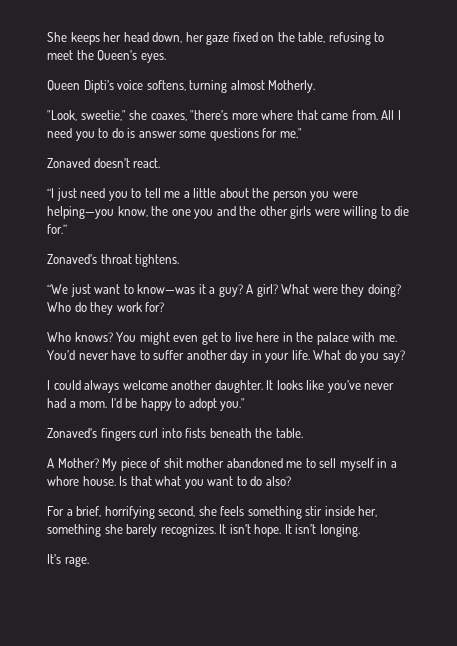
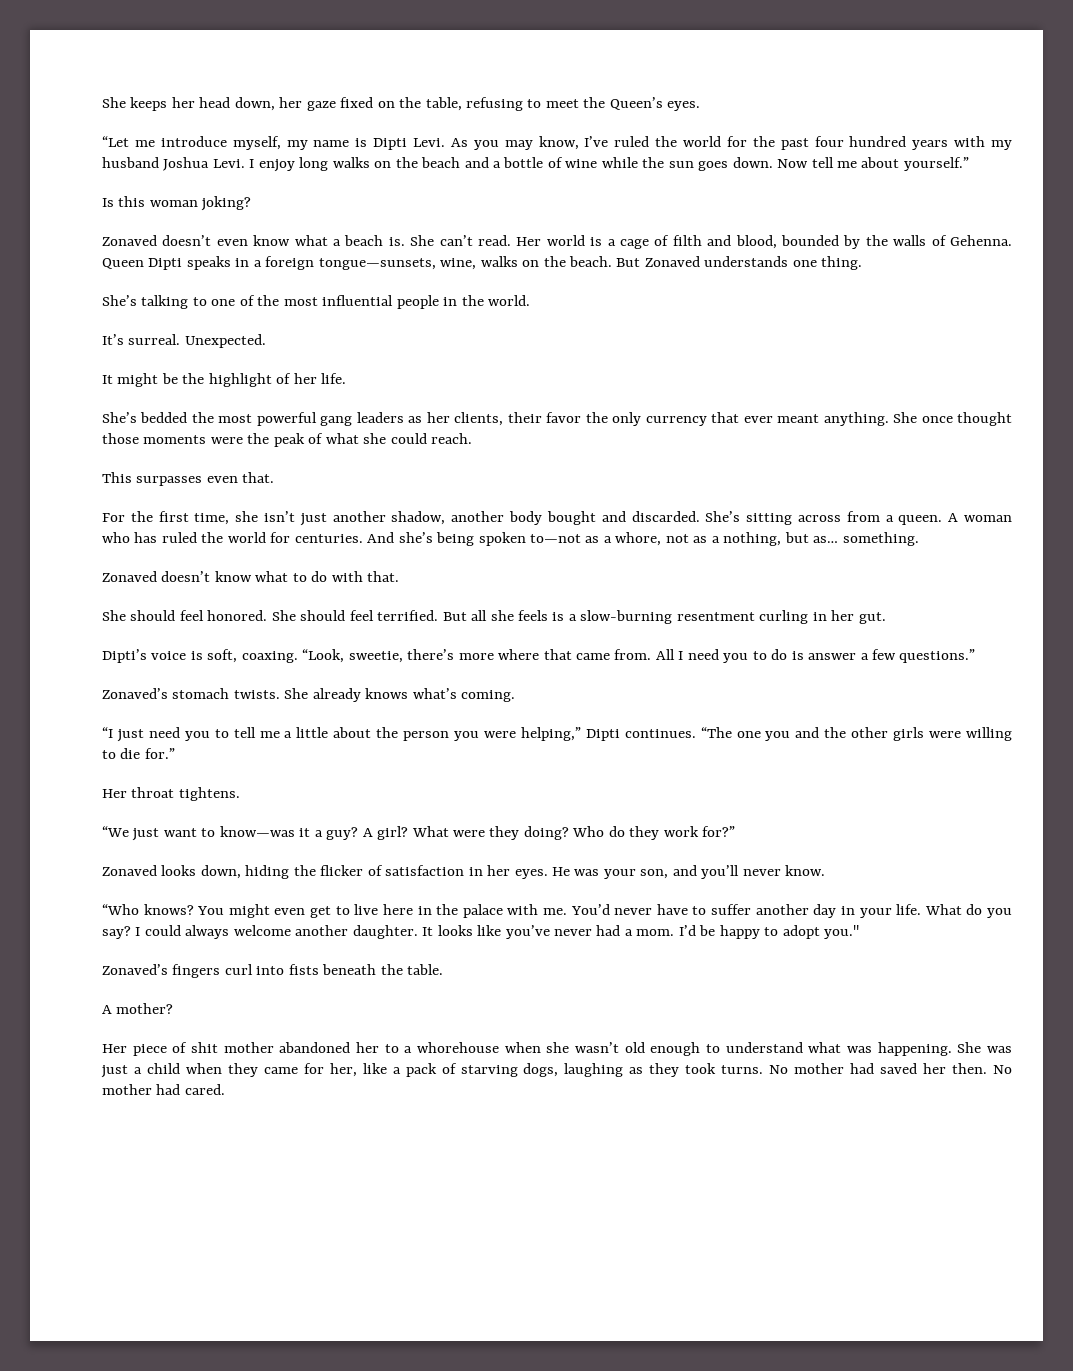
[47,80,316,93] [47,110,229,121] Queen Dipti’s voice softens, turning almost Motherly. // "Look, sweetie," she coaxes, "there’s -> [102,136,1012,150] [102,157,969,172] [102,196,252,211] [102,235,1012,249] [102,256,863,270] [102,295,531,309] [102,334,266,348] [102,373,347,387] [102,412,1013,426] [102,433,473,447] [102,472,275,486] [102,511,1013,526] [102,532,919,546] [102,571,400,582] [102,610,886,624] [102,649,455,663] “Let me introduce myself, my name is Dipti Levi. As you may know, I’ve ruled the world for the past four hundred years with my husband Joshua Levi. I enjoy long walks on the beach and a bottle of wine while the sun goes down. Now tell me about yourself.” // Is this woman joking? // Zonaved doesn’t even know what a beach is. She can’t read. Her world is a cage of filth and blood, bounded by the walls of Gehenna. Queen Dipti speaks in a foreign tongue—sunsets, wine, walks on the beach. But Zonaved understands one thing. // She’s talking to one of the most influential people in the world. // It’s surreal. Unexpected. // It might be the highlight of her life. // She’s bedded the most powerful gang leaders as her clients, their favor the only currency that ever meant anything. She once thought those moments were the peak of what she could reach. // This surpasses even that. // For the first time, she isn’t just another shadow, another body bought and discarded. She’s sitting across from a queen. A woman who has ruled the world for centuries. And she’s being spoken to—not as a whore, not as a nothing, but as… something. // Zonaved doesn’t know what to do with that. // She should feel honored. She should feel terrified. But all she feels is a slow-burning resentment curling in her gut. // Dipti’s voice is soft, coaxing. “Look, sweetie, there’s
[179,128,302,141] [47,158,161,168] some questions for me." // Zonaved doesn’t react. -> [860,649,976,663] [102,688,516,702] a few questions.” // Zonaved’s stomach twists. She already knows what’s coming.
[47,206,169,219] helping—you know, the -> [520,727,732,741] helping,” Dipti continues. “The
[47,254,97,264] Zonaved’s -> [102,789,127,798] Her
[145,302,165,312] [47,332,71,342] for? // Who -> [702,826,736,837] [102,865,826,879] [102,904,139,915] for?” // Zonaved looks down, hiding the flicker of satisfaction in her eyes. He was your son, and you’ll never know. // “Who
(405, 356) // -> (131, 932) none
[57,458,118,471] Mother? My -> [116,1003,174,1014] [102,1044,127,1053] mother? // Her
[286,458,397,471] [47,476,291,489] [47,506,378,519] [47,524,360,537] [47,554,89,567] me to sell myself in a whore house. Is that what you want to do also? // For a brief, horrifying second, she feels something stir inside her, something she barely recognizes. It isn’t hope. It isn’t longing. // It’s rage. -> [356,1042,1012,1056] [101,1063,1013,1078] [102,1084,225,1095] her to a whorehouse when she wasn’t old enough to understand what was happening. She was just a child when they came for her, like a pack of starving dogs, laughing as they took turns. No mother had saved her then. No mother had cared.

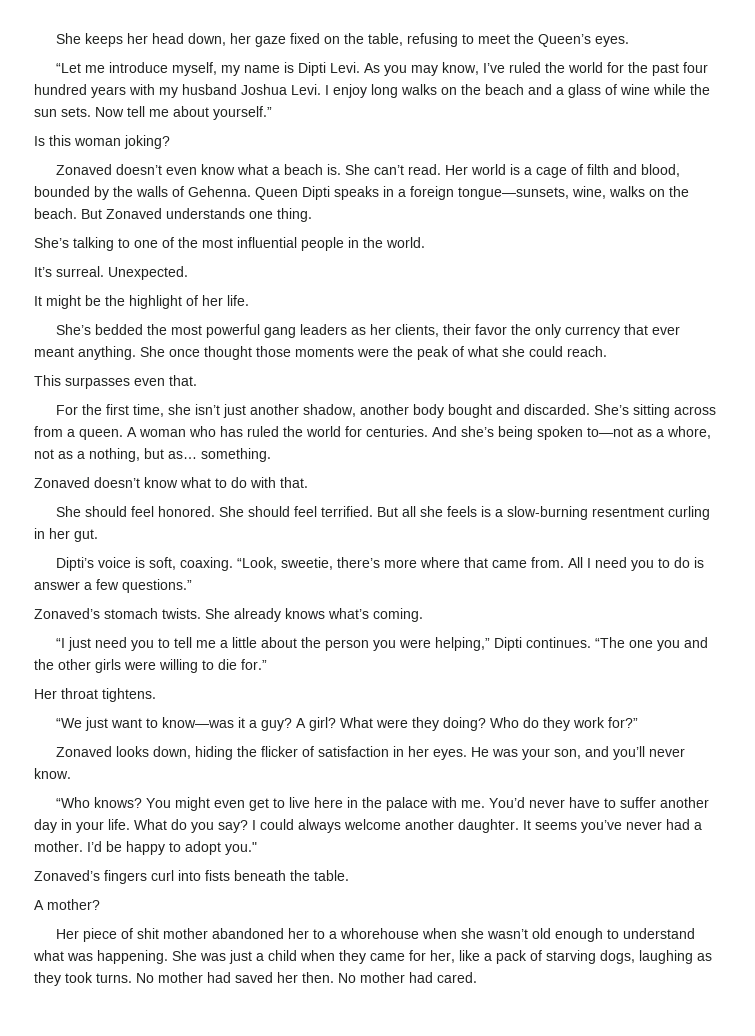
[503,157,544,168] bottle -> [568,84,601,98] glass
[698,157,773,171] goes down. -> [61,107,91,117] sets.
[437,925,502,936] looks like -> [535,822,577,830] seems
[636,929,675,936] mom. -> [34,841,83,852] mother.

